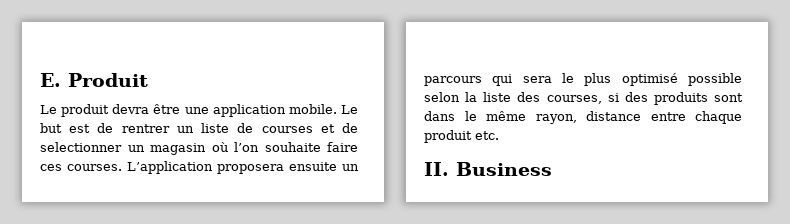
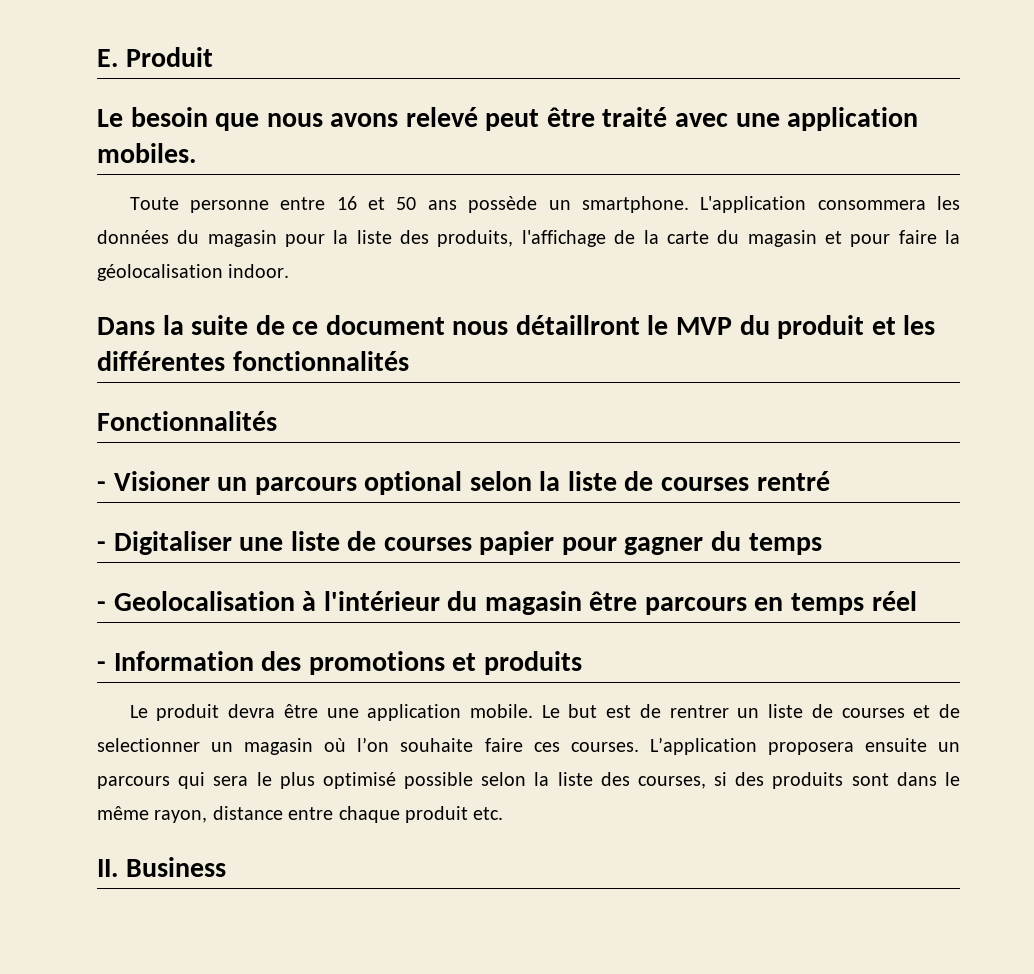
(148, 80) none -> [97,107,919,131] [97,143,196,163] [129,196,960,213] [97,230,961,247] [97,264,290,281] [97,315,936,339] [97,351,409,371] [97,411,277,431] [97,471,830,495] [97,531,822,555] [97,591,917,615] [97,651,582,675] // Le besoin que nous avons relevé peut être traité avec une application mobiles. // Toute personne entre 16 et 50 ans possède un smartphone. L'application consommera les données du magasin pour la liste des produits, l'affichage de la carte du magasin et pour faire la géolocalisation indoor. // Dans la suite de ce document nous détaillront le MVP du produit et les différentes fonctionnalités // Fonctionnalités // - Visioner un parcours optional selon la liste de courses rentré // - Digitaliser une liste de courses papier pour gagner du temps // - Geolocalisation à l'intérieur du magasin être parcours en temps réel // - Information des promotions et produits

